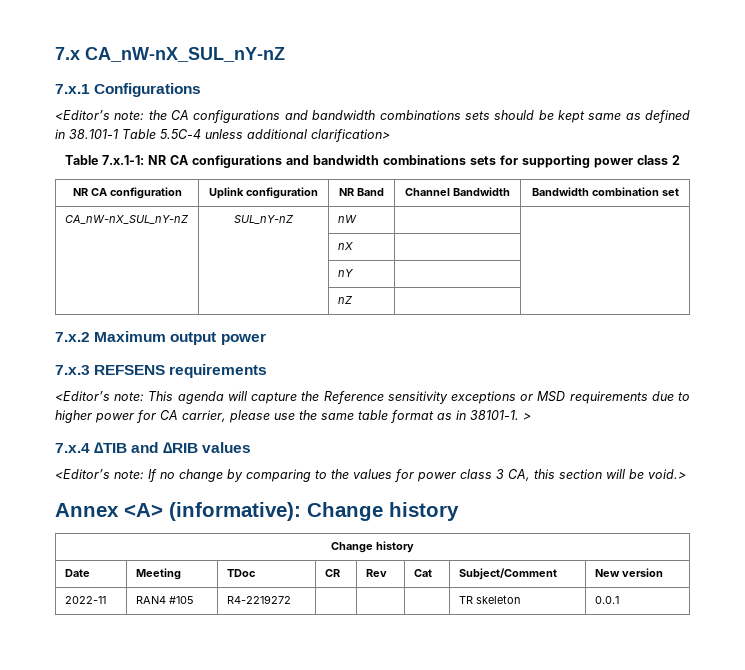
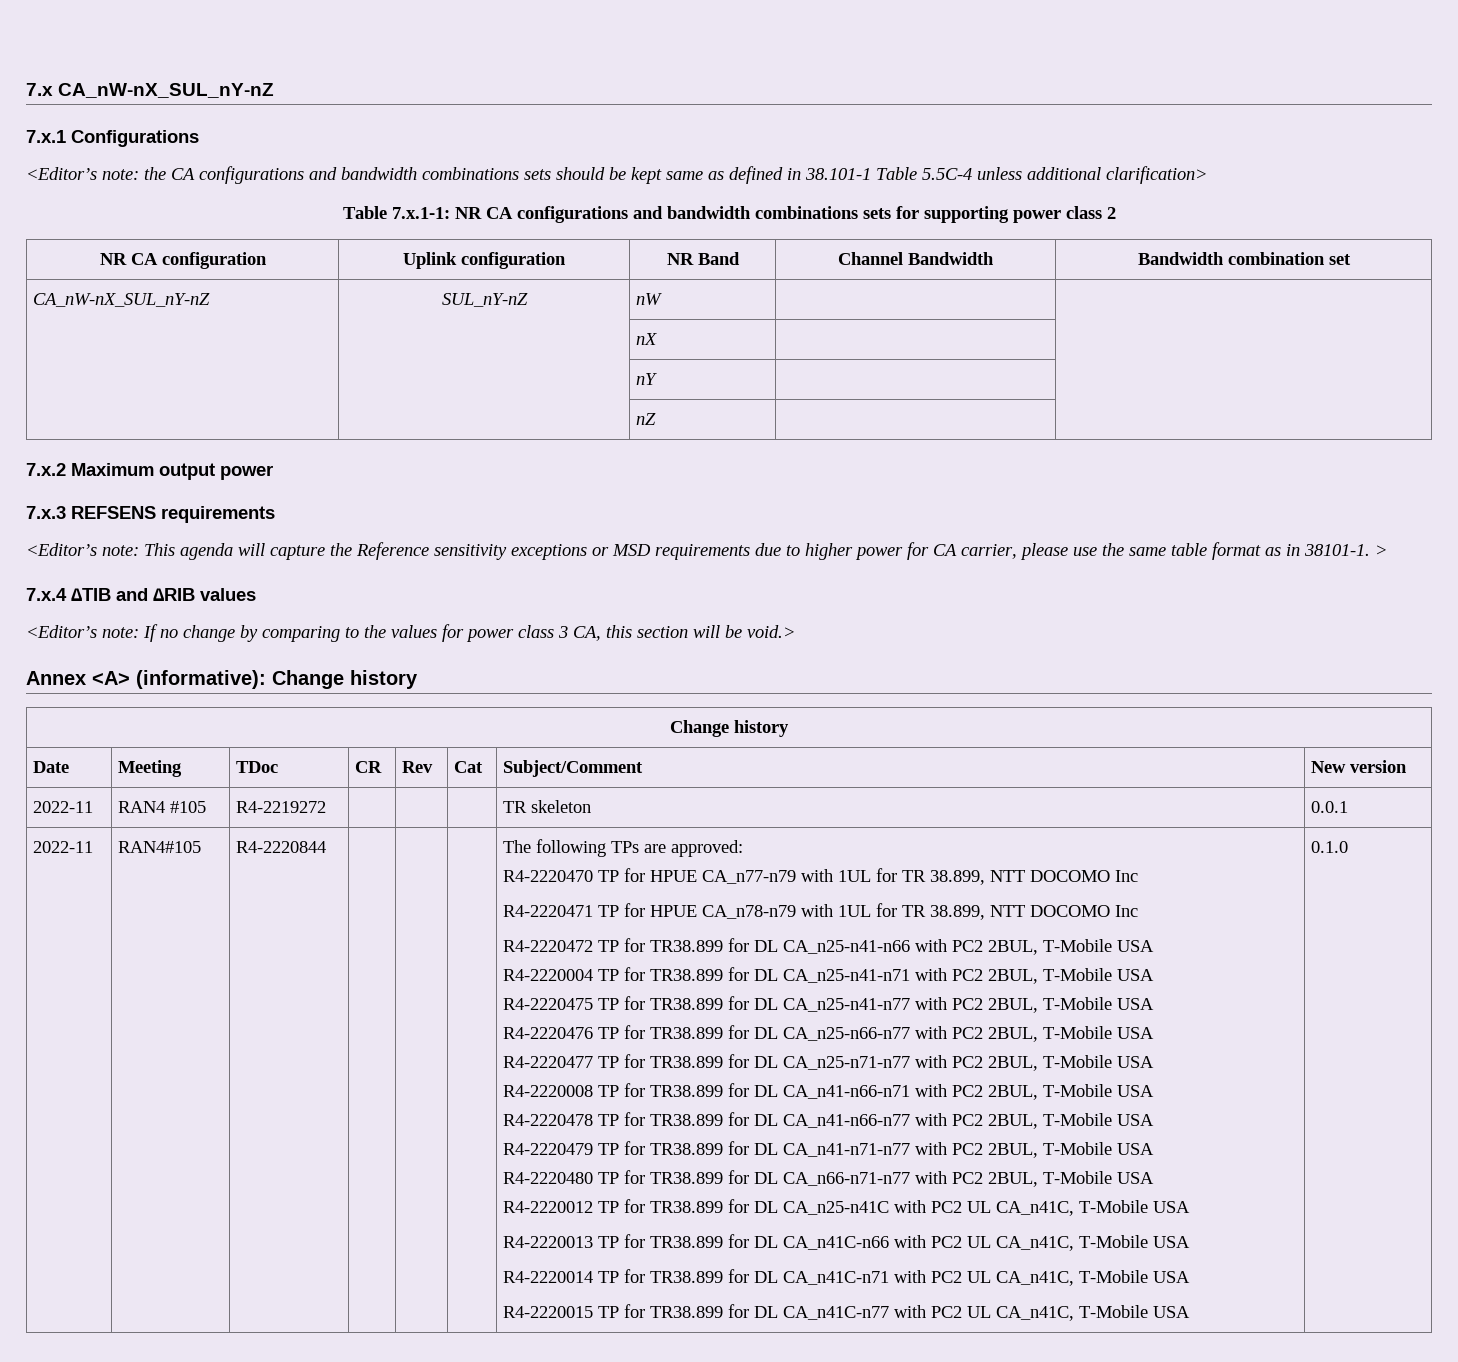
(619, 600) none -> [33,841,94,853] [118,841,202,853] [236,841,327,853] [503,839,744,857] [503,868,1139,885] [503,903,1139,920] [503,938,1155,955] [503,967,1155,984] [503,996,1155,1013] [503,1025,1155,1042] [503,1054,1155,1071] [503,1083,1155,1100] [503,1112,1155,1129] [503,1141,1155,1158] [503,1170,1155,1187] [503,1199,1191,1216] [503,1234,1191,1251] [503,1269,1191,1286] [503,1304,1191,1321] [1311,841,1349,853] // 2022-11 | RAN4#105 | R4-2220844 | | | | The following TPs are approved: // R4-2220470 TP for HPUE CA_n77-n79 with 1UL for TR 38.899, NTT DOCOMO Inc // R4-2220471 TP for HPUE CA_n78-n79 with 1UL for TR 38.899, NTT DOCOMO Inc // R4-2220472 TP for TR38.899 for DL CA_n25-n41-n66 with PC2 2BUL, T-Mobile USA // R4-2220004 TP for TR38.899 for DL CA_n25-n41-n71 with PC2 2BUL, T-Mobile USA // R4-2220475 TP for TR38.899 for DL CA_n25-n41-n77 with PC2 2BUL, T-Mobile USA // R4-2220476 TP for TR38.899 for DL CA_n25-n66-n77 with PC2 2BUL, T-Mobile USA // R4-2220477 TP for TR38.899 for DL CA_n25-n71-n77 with PC2 2BUL, T-Mobile USA // R4-2220008 TP for TR38.899 for DL CA_n41-n66-n71 with PC2 2BUL, T-Mobile USA // R4-2220478 TP for TR38.899 for DL CA_n41-n66-n77 with PC2 2BUL, T-Mobile USA // R4-2220479 TP for TR38.899 for DL CA_n41-n71-n77 with PC2 2BUL, T-Mobile USA // R4-2220480 TP for TR38.899 for DL CA_n66-n71-n77 with PC2 2BUL, T-Mobile USA // R4-2220012 TP for TR38.899 for DL CA_n25-n41C with PC2 UL CA_n41C, T-Mobile USA // R4-2220013 TP for TR38.899 for DL CA_n41C-n66 with PC2 UL CA_n41C, T-Mobile USA // R4-2220014 TP for TR38.899 for DL CA_n41C-n71 with PC2 UL CA_n41C, T-Mobile USA // R4-2220015 TP for TR38.899 for DL CA_n41C-n77 with PC2 UL CA_n41C, T-Mobile USA | 0.1.0

